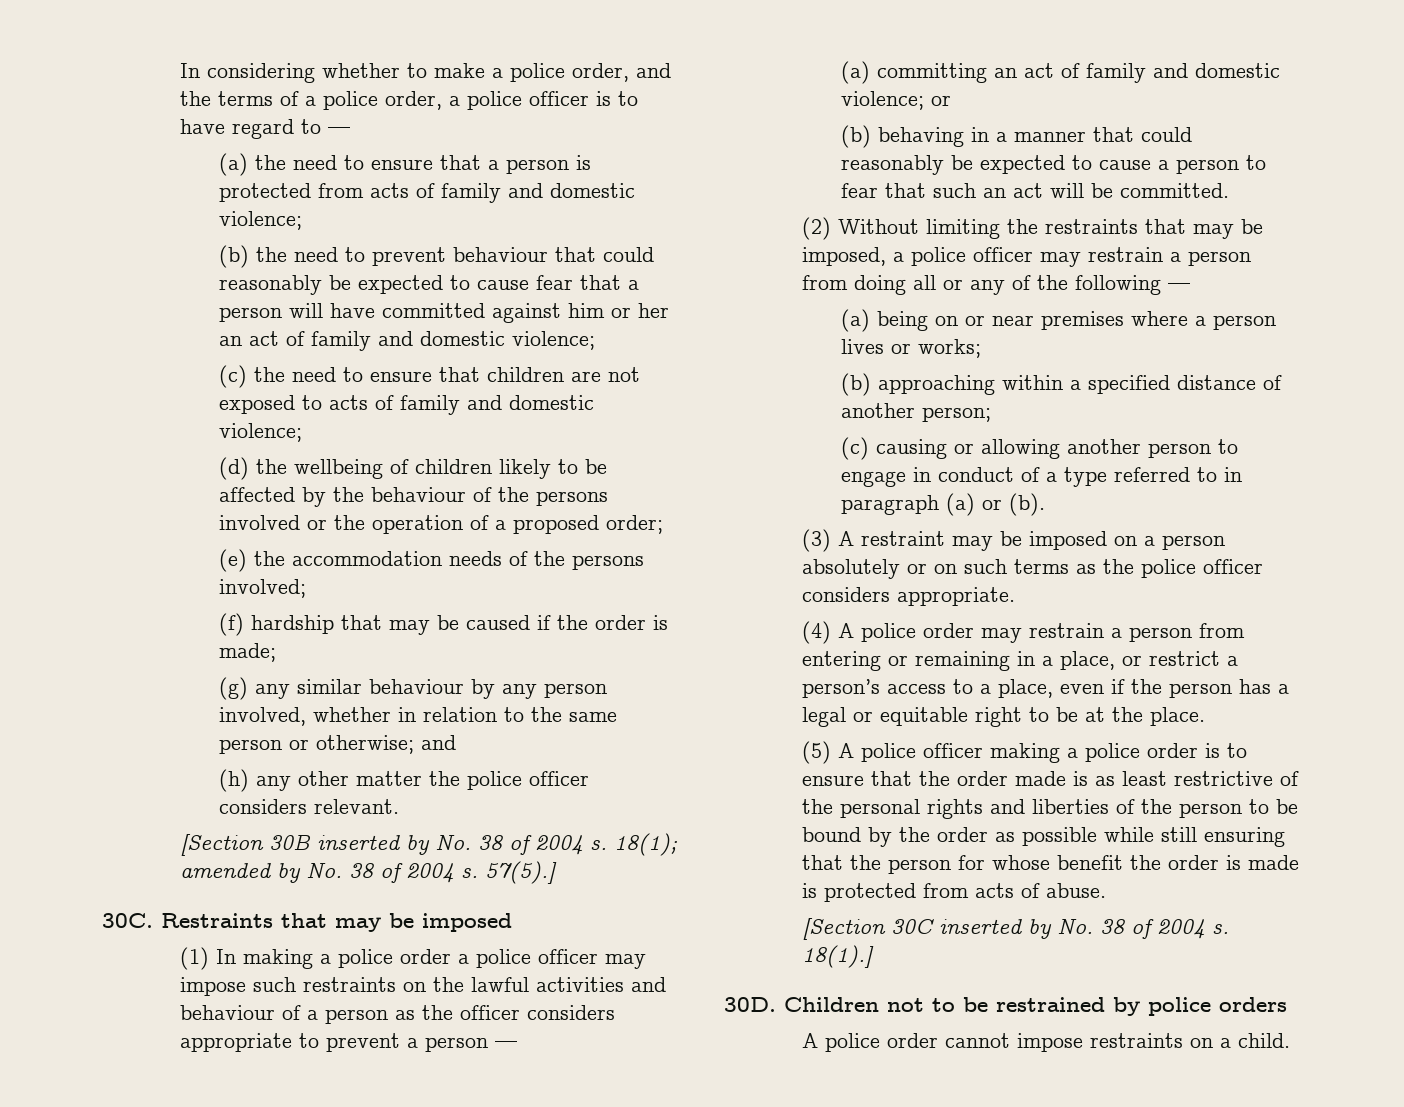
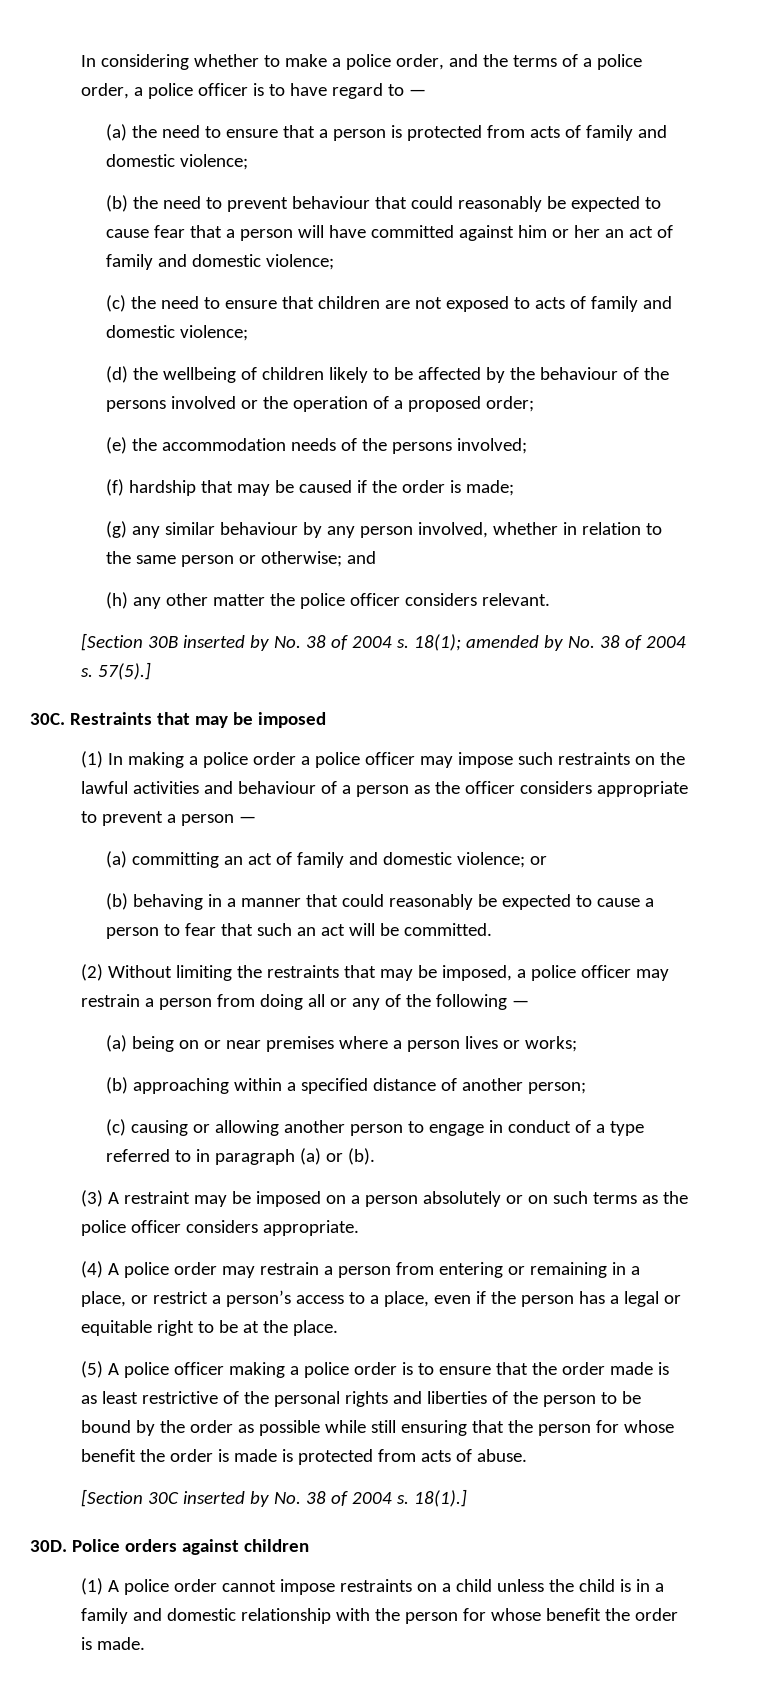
[784,997,1287,1016] Children not to be restrained by police orders // -> [71,1539,309,1555] [80,1578,103,1595] Police orders against children // (1)
[1238,1033,1291,1048] child. -> [455,1579,664,1592] [80,1608,678,1624] [80,1637,145,1650] child unless the child is in a family and domestic relationship with the person for whose benefit the order is made.

